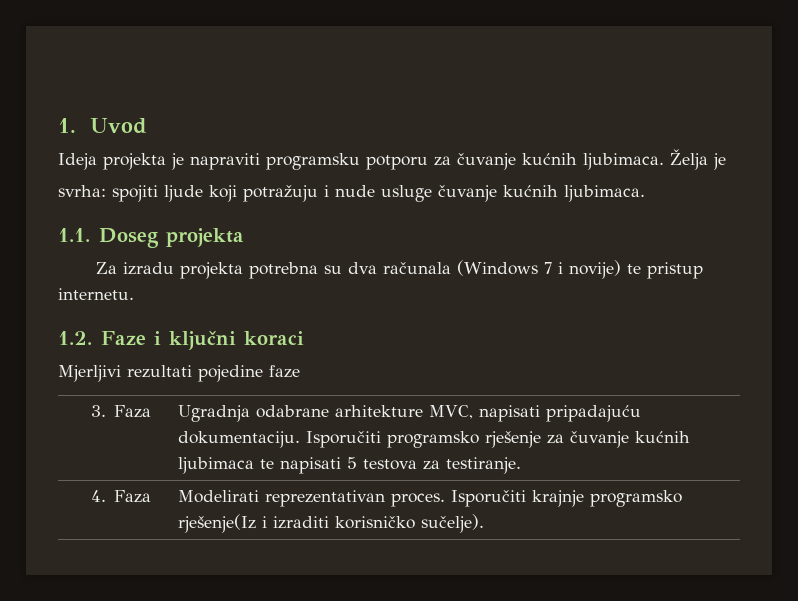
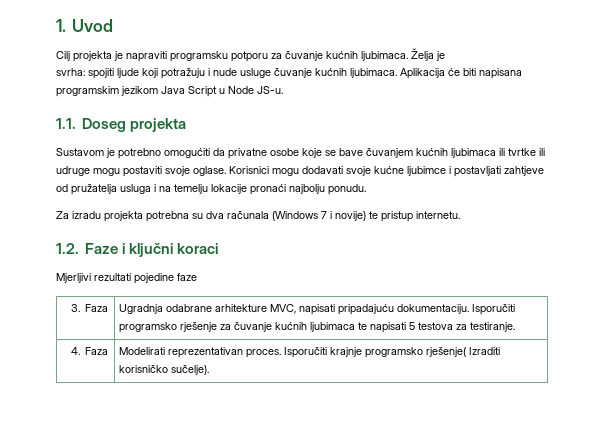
[58,153,97,170] Ideja -> [56,51,70,61] Cilj
[58,228,244,248] // 1.1. Doseg projekta -> [400,68,522,79] [56,86,283,97] [56,118,186,132] [56,148,545,159] [56,166,544,177] [56,184,366,195] Aplikacija će biti napisana programskim jezikom Java Script u Node JS-u. // 1.1. Doseg projekta // Sustavom je potrebno omogućiti da privatne osobe koje se bave čuvanjem kućnih ljubimaca ili tvrtke ili udruge mogu postaviti svoje oglase. Korisnici mogu dodavati svoje kućne ljubimce i postavljati zahtjeve od pružatelja usluga i na temelju lokacije pronaći najbolju ponudu.
[178,514,330,533] rješenje(Iz i izraditi -> [426,347,501,357] rješenje( Izraditi

